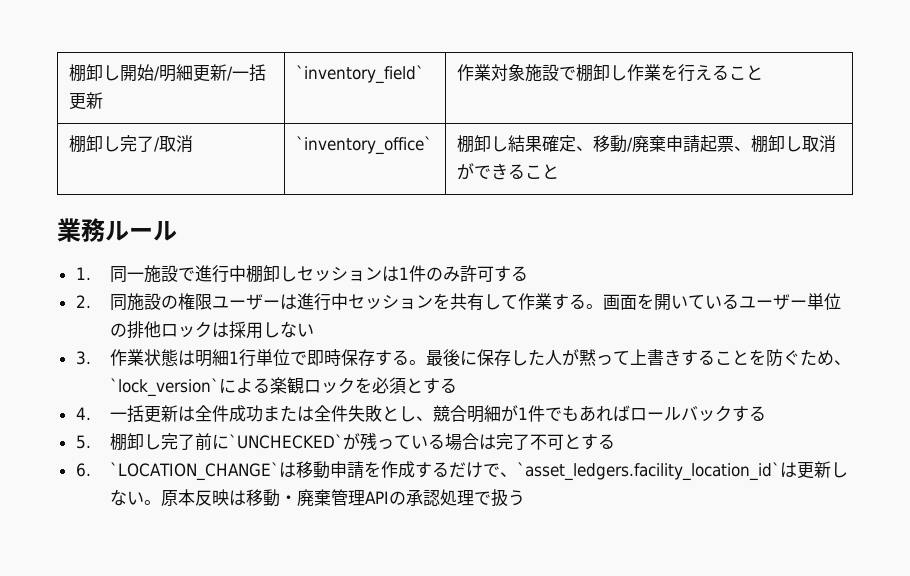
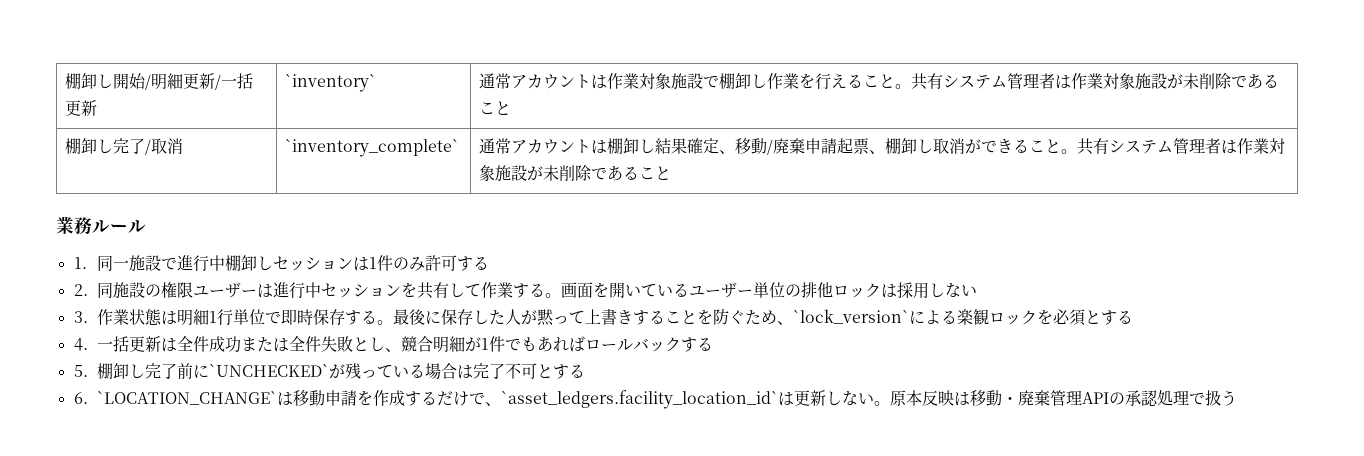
[296,65,425,84] `inventory_field` | -> [285,74,377,92] [479,73,608,89] `inventory` | 通常アカウントは
(764, 72) none -> [895,73,1280,90] [479,101,512,115] 。共有システム管理者は作業対象施設が未削除であること
[296,136,433,155] `inventory_office` | -> [285,139,460,157] [479,138,608,154] `inventory_complete` | 通常アカウントは
(560, 171) none -> [1061,138,1286,155] [479,165,672,182] 。共有システム管理者は作業対象施設が未削除であること

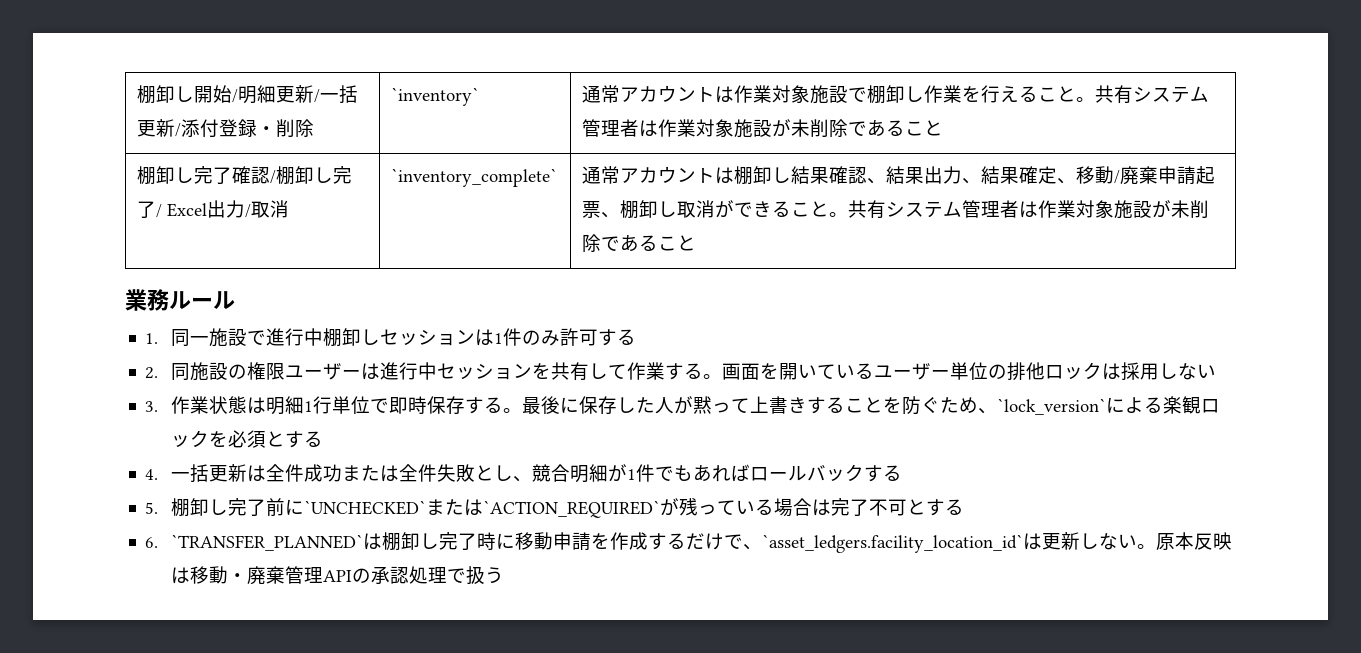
(98, 108) none -> [174,119,314,138] /添付登録・削除
(146, 146) none -> [231,166,352,185] [136,200,245,218] 確認/棚卸し完了/ Excel出力
(704, 146) none -> [847,166,1038,184] 認、結果出力、結果確
(329, 370) none -> [425,499,660,518] または`ACTION_REQUIRED`
[96,391,293,406] `LOCATION_CHANGE`は -> [170,532,515,551] `TRANSFER_PLANNED`は棚卸し完了時に

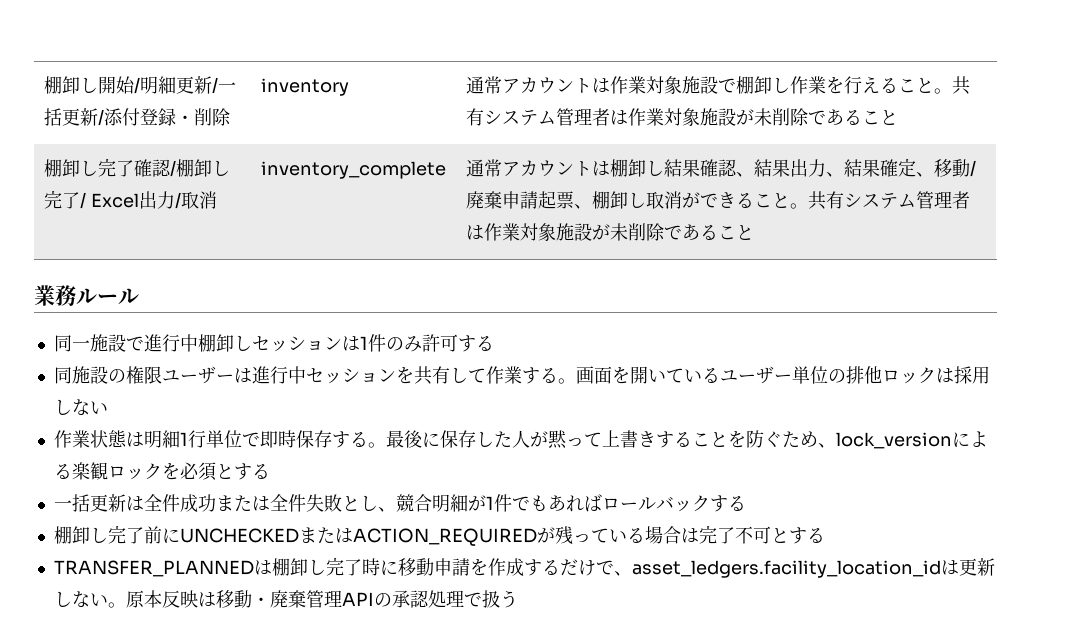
[390,87,479,106] `inventory` -> [260,78,349,96] inventory
[390,168,557,187] `inventory_complete` -> [260,161,446,179] inventory_complete
[145,333,159,344] 1. -> (139, 296) none
[145,367,159,379] 2. -> (494, 343) none
[145,401,159,412] 3. -> (108, 408) none
[996,398,1106,415] `lock_version` -> [835,432,952,449] lock_version
[145,469,159,480] 4. -> (270, 471) none
[145,502,159,514] 5. -> (746, 503) none
[303,499,660,518] `UNCHECKED`または`ACTION_REQUIRED` -> [179,527,537,546] UNCHECKEDまたはACTION_REQUIRED
[145,534,363,551] 6. `TRANSFER_PLANNED` -> [53,560,254,577] TRANSFER_PLANNED
[761,534,1023,553] `asset_ledgers.facility_location_id` -> [631,560,941,578] asset_ledgers.facility_location_id

